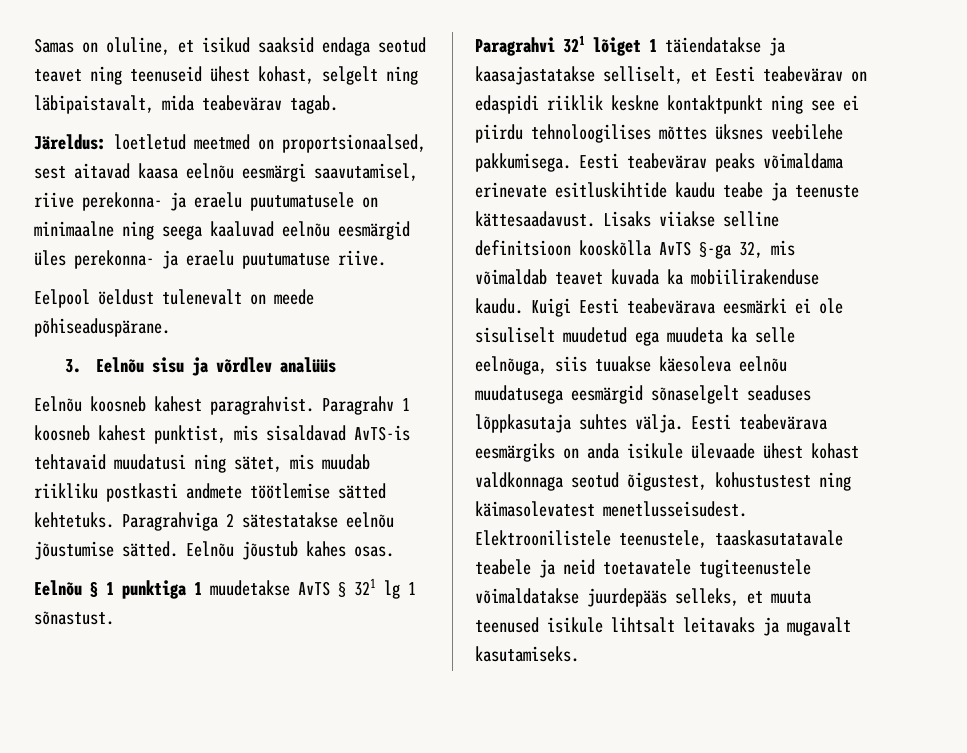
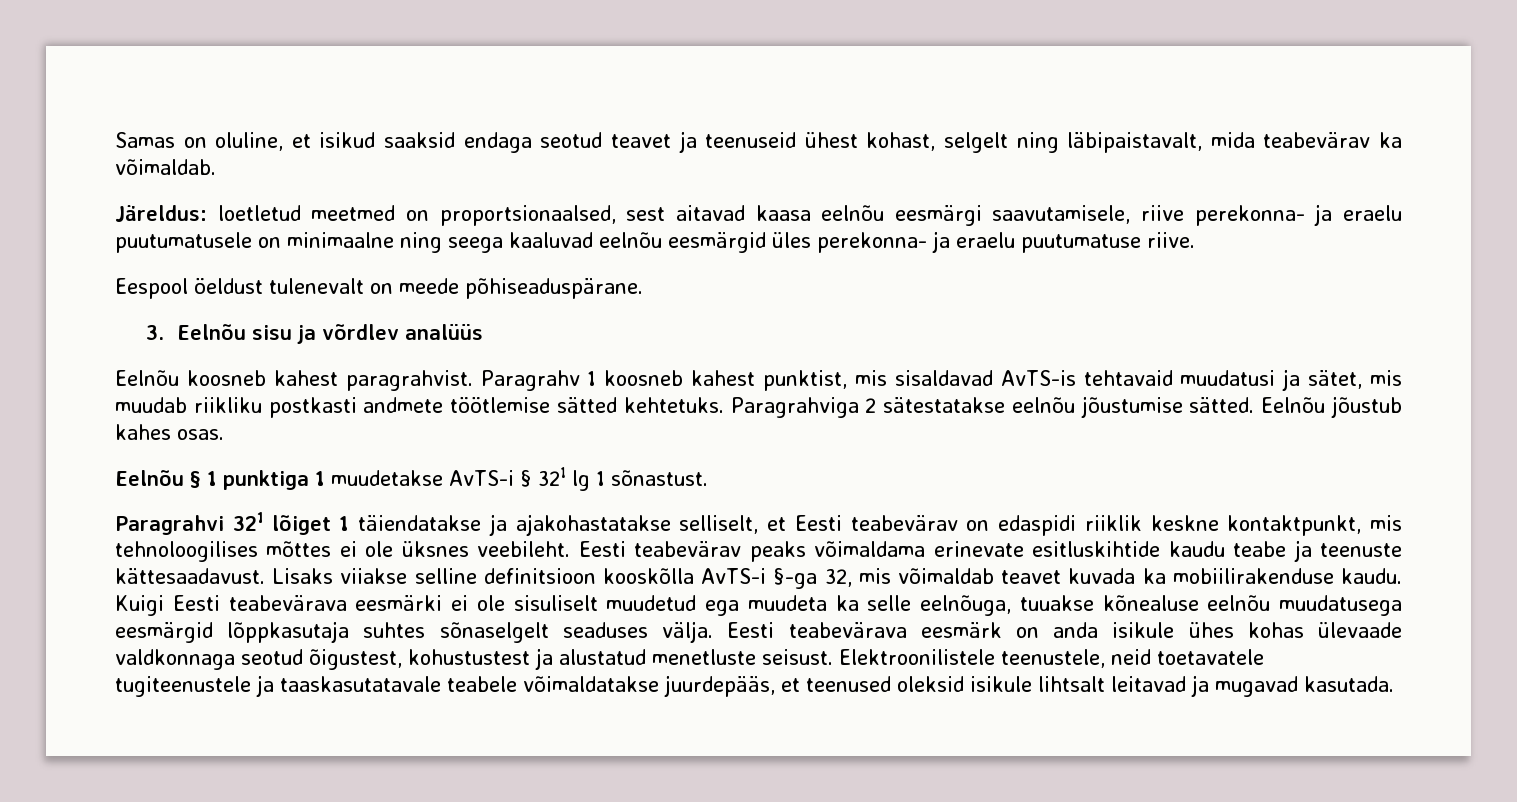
[90,66,122,85] ning -> [678,131,697,153] ja
[290,95,338,114] tagab. -> [1378,132,1402,148] [115,159,216,175] ka võimaldab.
[314,163,418,181] saavutamisel, -> [992,205,1131,224] saavutamisele,
[34,289,90,308] Eelpool -> [115,278,188,299] Eespool
[194,454,226,473] ning -> [1282,369,1301,391] ja
[298,581,330,596] AvTS -> [449,470,514,486] AvTS-i
[475,66,595,85] kaasajastatakse -> [515,514,671,536] ajakohastatakse
[667,95,859,114] [475,124,843,143] [475,153,571,172] kontaktpunkt ning see ei piirdu tehnoloogilises mõttes üksnes veebilehe pakkumisega. -> [1227,515,1402,536] [115,541,571,562] kontaktpunkt, mis tehnoloogilises mõttes ei ole üksnes veebileht.
[659,241,691,256] AvTS -> [701,568,767,584] AvTS-i
[555,356,787,372] [475,385,811,404] [475,414,627,433] siis tuuakse käesoleva eelnõu muudatusega eesmärgid sõnaselgelt seaduses lõppkasutaja suhtes -> [1019,595,1402,616] [115,621,648,643] tuuakse kõnealuse eelnõu muudatusega eesmärgid lõppkasutaja suhtes sõnaselgelt seaduses
[475,443,555,462] eesmärgiks -> [920,622,1002,638] eesmärk
[691,443,859,459] ülevaade ühest kohast -> [1188,622,1402,638] ühes kohas ülevaade
[819,472,851,491] [475,501,747,517] [475,530,843,548] [475,559,811,578] [475,588,811,607] [475,617,851,636] [475,646,579,662] ning käimasolevatest menetlusseisudest. Elektroonilistele teenustele, taaskasutatavale teabele ja neid toetavatele tugiteenustele võimaldatakse juurdepääs selleks, et muuta teenused isikule lihtsalt leitavaks ja mugavalt kasutamiseks. -> [535,648,1264,670] [115,675,1394,697] ja alustatud menetluste seisust. Elektroonilistele teenustele, neid toetavatele tugiteenustele ja taaskasutatavale teabele võimaldatakse juurdepääs, et teenused oleksid isikule lihtsalt leitavad ja mugavad kasutada.

